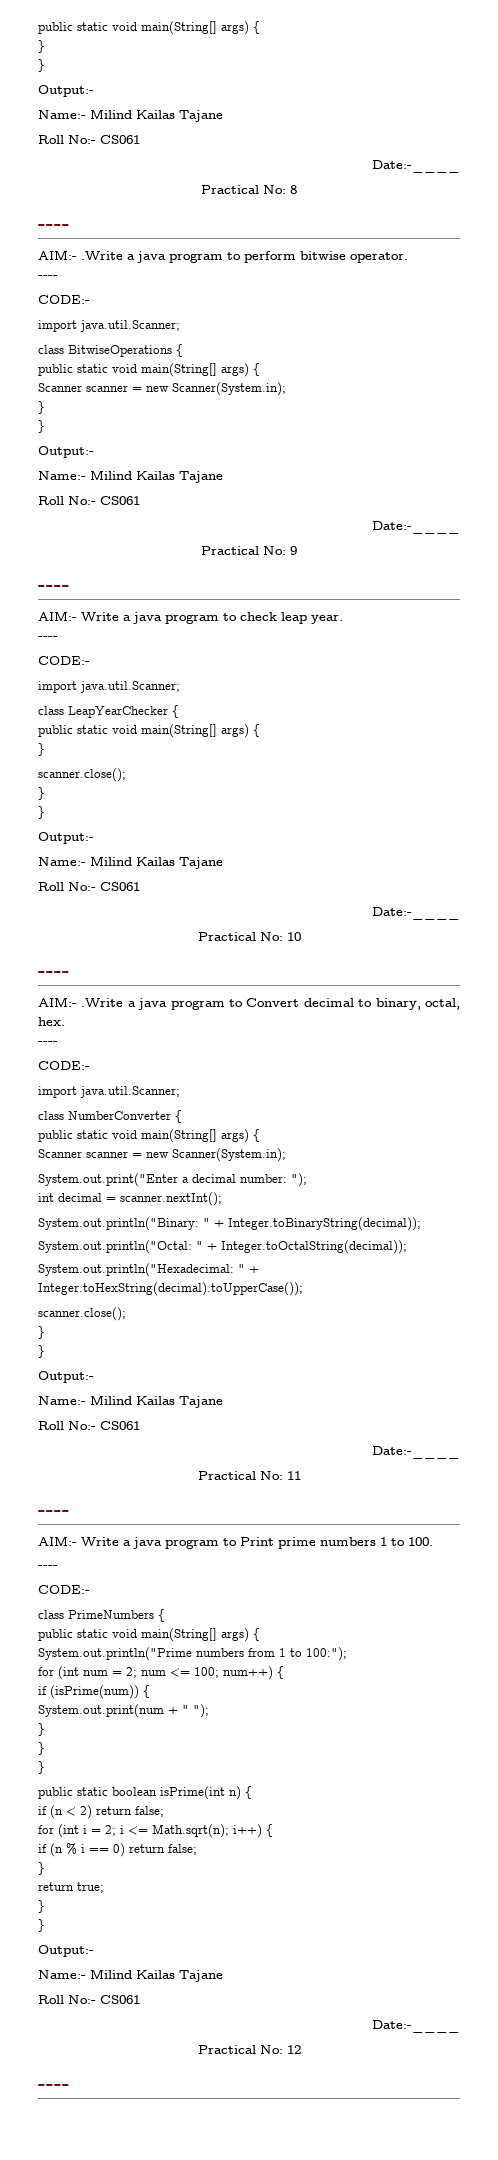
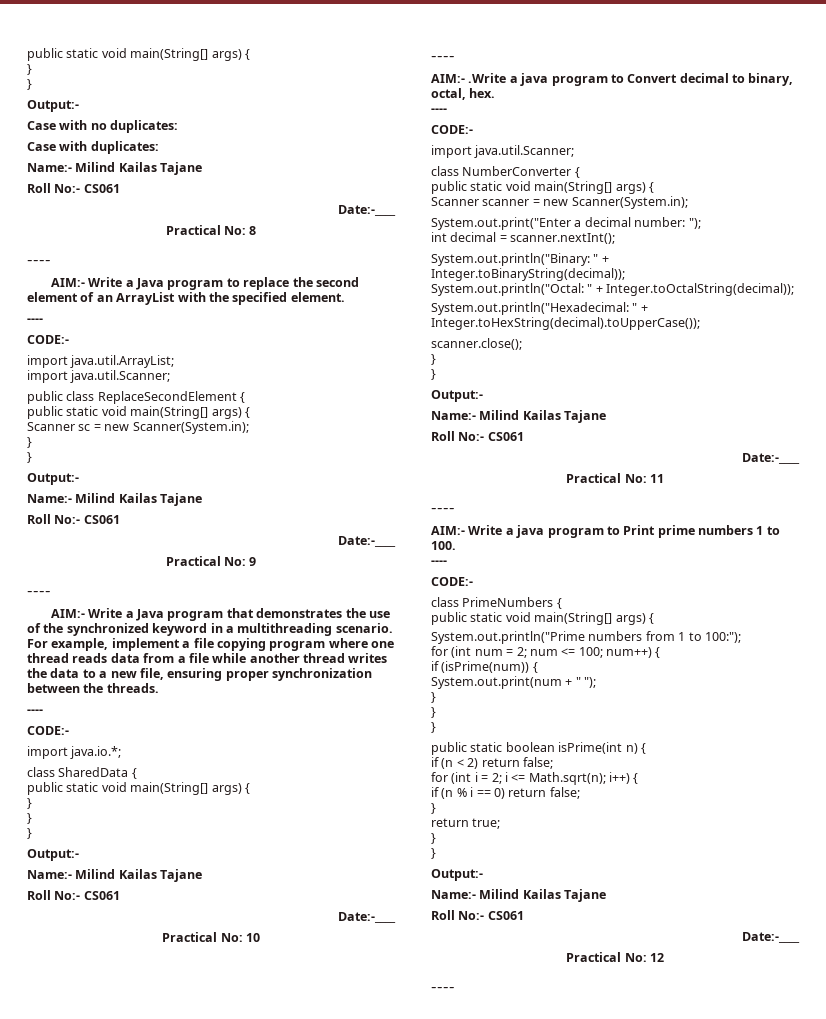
(94, 91) none -> [27,120,179,133] [27,141,159,154] // Case with no duplicates: // Case with duplicates:
[81,251,408,263] [38,275,58,279] [38,295,90,304] [38,320,180,332] [38,344,183,357] [38,363,260,377] [38,383,128,392] .Write a java program to perform bitwise operator. // ---- // CODE:- // import java.util.Scanner; // class BitwiseOperations { // public static void main(String[] args) { // Scanner scanner -> [88,277,359,290] [27,292,345,305] [27,318,43,323] [27,335,69,344] [27,355,175,368] [27,370,171,383] [27,391,246,404] [27,406,250,419] [27,422,91,431] Write a Java program to replace the second element of an ArrayList with the specified element. // ---- // CODE:- // import java.util.ArrayList; // import java.util.Scanner; // public class ReplaceSecondElement { // public static void main(String[] args) { // Scanner sc
[133,612,343,624] [38,636,58,640] [38,656,90,665] [38,681,180,693] [38,706,168,718] java program to check leap year. // ---- // CODE:- // import java.util.Scanner; // class LeapYearChecker -> [136,608,390,621] [27,623,393,636] [27,638,394,651] [27,653,388,663] [27,668,372,681] [27,683,159,693] [27,709,43,714] [27,726,69,735] [27,746,122,759] [27,767,129,777] Java program that demonstrates the use of the synchronized keyword in a multithreading scenario. For example, implement a file copying program where one thread reads data from a file while another thread writes the data to a new file, ensuring proper synchronization between the threads. // ---- // CODE:- // import java.io.*; // class SharedData
[38,768,126,782] // scanner.close(); -> (32, 803) none

